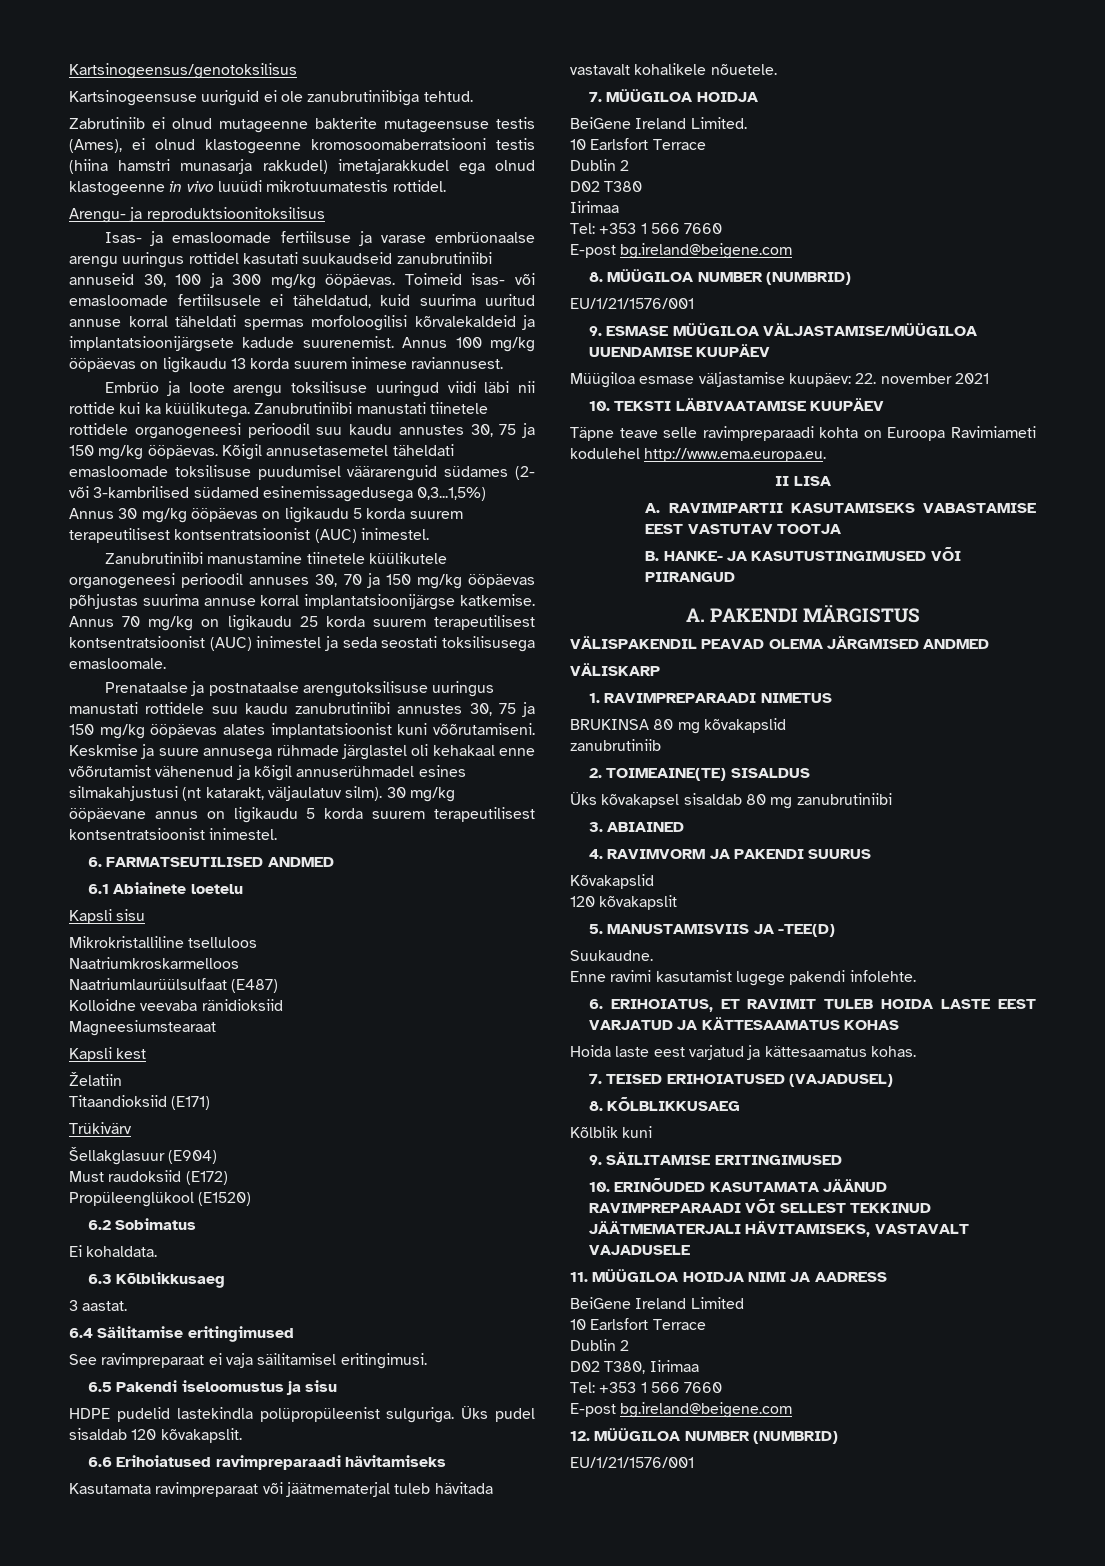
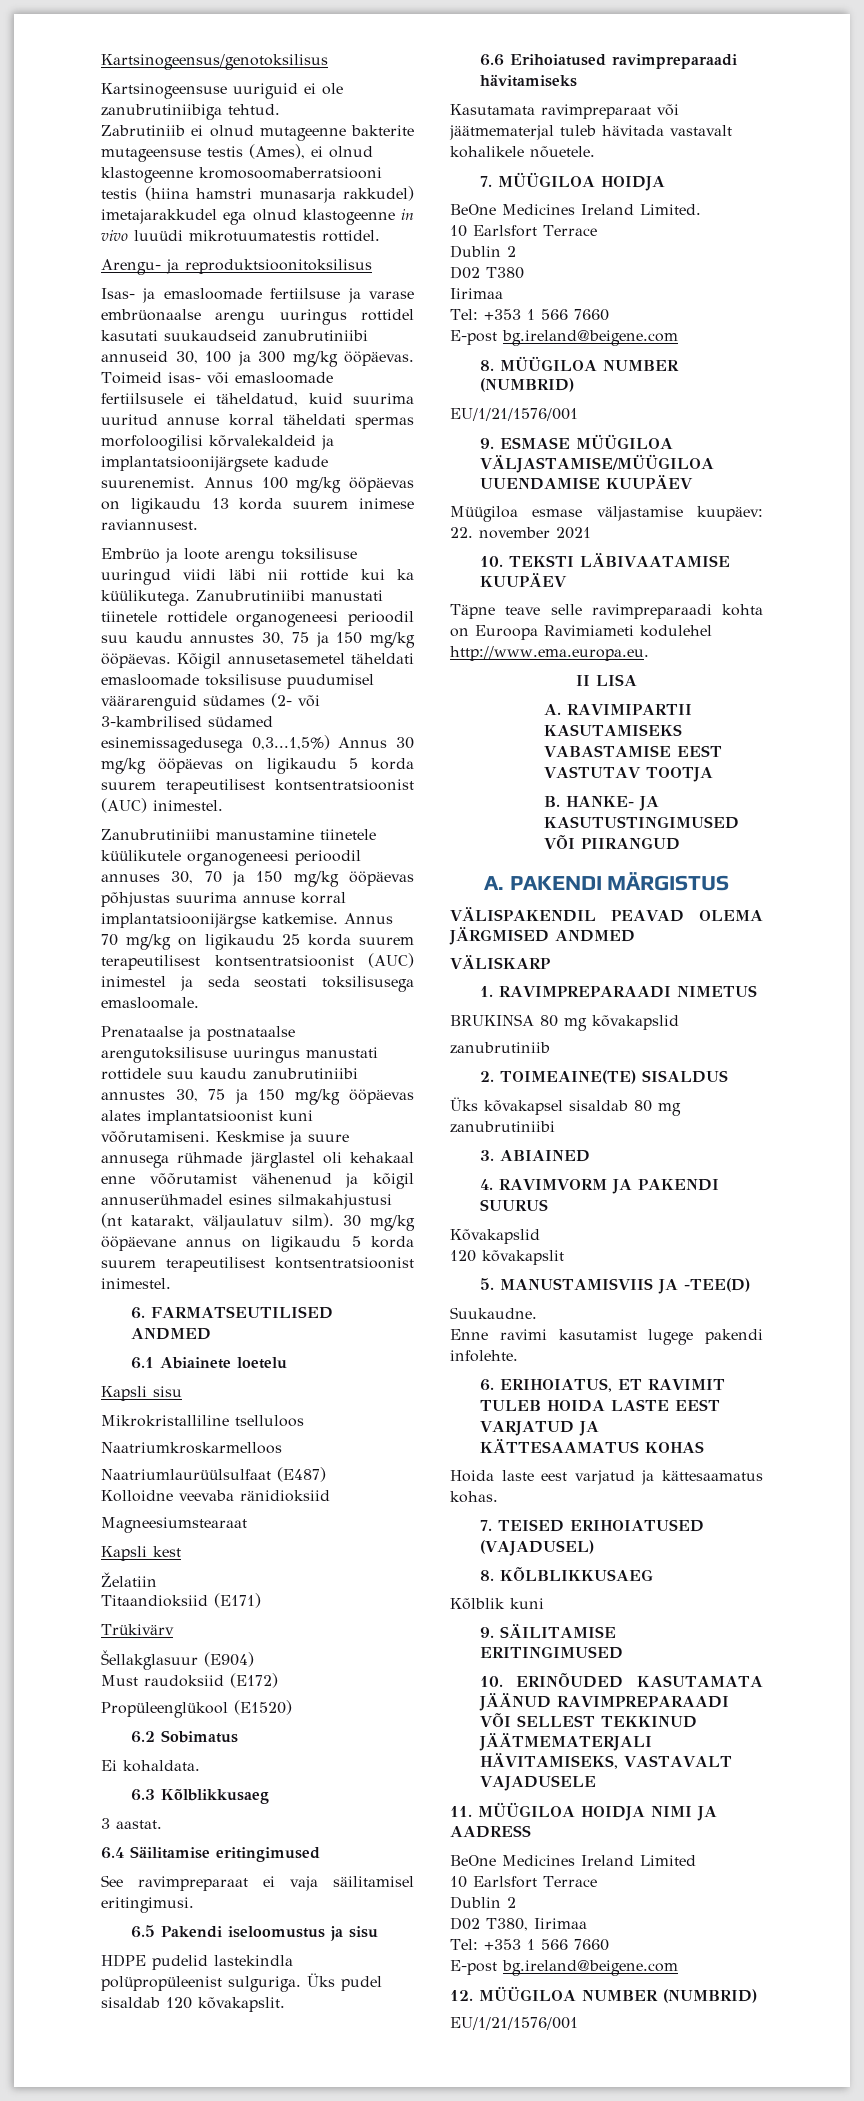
[570,117,631,129] BeiGene -> [450,204,575,215] BeOne Medicines
[570,1297,631,1309] BeiGene -> [450,1855,575,1866] BeOne Medicines

